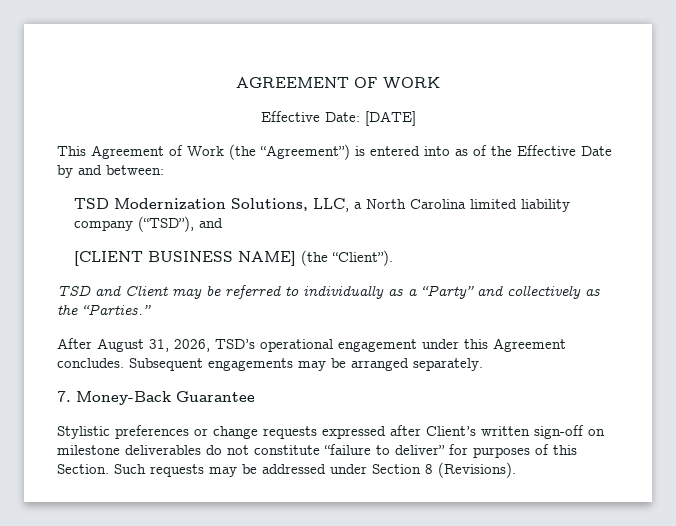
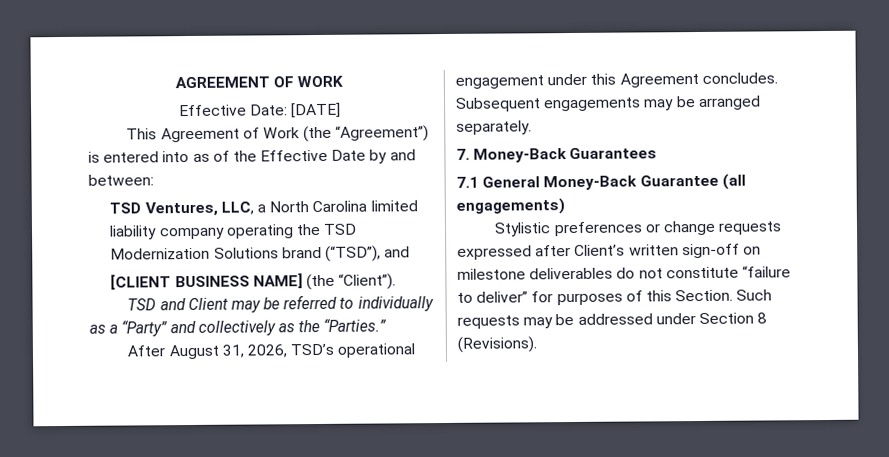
[113,198,308,211] Modernization Solutions, -> [144,201,218,217] Ventures,
(133, 225) none -> [225,223,358,239] [110,246,322,260] operating the TSD Modernization Solutions brand
(171, 398) none -> [569,147,658,160] [456,175,638,191] Guarantees // 7.1 General Money-Back
(255, 396) none -> [721,173,746,190] [456,198,565,215] (all engagements)

